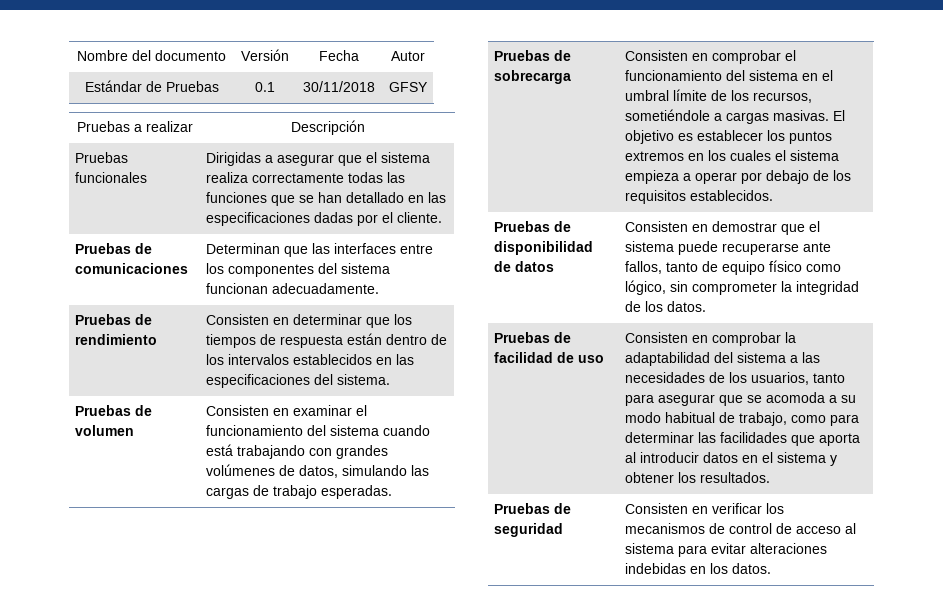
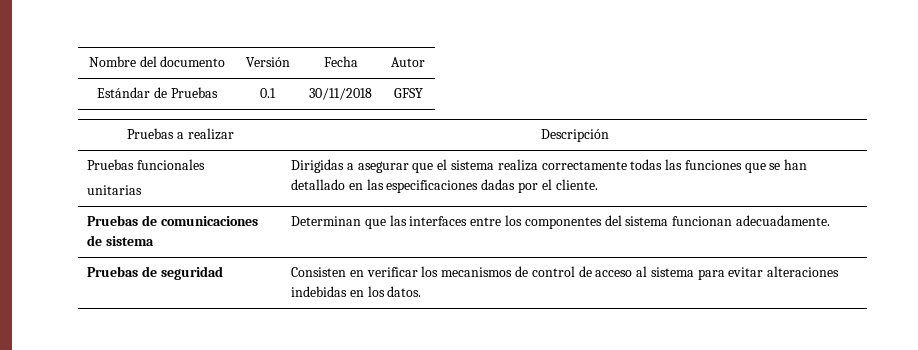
(148, 177) none -> [87,185,143,195] // unitarias
(189, 268) none -> [87,235,154,246] de sistema
[75,314,153,325] [75,334,158,345] [206,314,413,328] [206,333,448,348] [206,354,415,365] [206,374,391,388] [75,405,153,416] [75,425,135,436] [206,405,368,416] [206,425,431,436] [206,444,389,459] [206,464,430,478] [206,485,393,499] [494,50,572,61] [494,70,572,84] [625,50,797,64] [625,70,834,81] [625,89,813,103] [625,109,846,124] [625,130,833,144] [625,150,840,161] [625,170,852,184] [625,190,774,204] [494,221,572,232] [494,241,594,255] [494,261,555,272] [625,221,821,235] [625,241,832,255] [625,260,842,275] [625,280,860,295] [625,301,707,312] [494,332,572,343] [494,352,605,363] [625,332,797,346] [625,352,821,366] [625,372,846,385] [625,392,857,406] [625,412,860,426] [625,432,861,446] [625,452,838,466] [625,472,771,483] // Pruebas de rendimiento | Consisten en determinar que los tiempos de respuesta están dentro de los intervalos establecidos en las especificaciones del sistema. // Pruebas de volumen | Consisten en examinar el funcionamiento del sistema cuando está trabajando con grandes volúmenes de datos, simulando las cargas de trabajo esperadas. // Pruebas de sobrecarga | Consisten en comprobar el funcionamiento del sistema en el umbral límite de los recursos, sometiéndole a cargas masivas. El objetivo es establecer los puntos extremos en los cuales el sistema empieza a operar por debajo de los requisitos establecidos. // Pruebas de disponibilidad de datos | Consisten en demostrar que el sistema puede recuperarse ante fallos, tanto de equipo físico como lógico, sin comprometer la integridad de los datos. // Pruebas de facilidad de uso | Consisten en comprobar la adaptabilidad del sistema a las necesidades de los usuarios, tanto para asegurar que se acomoda a su modo habitual de trabajo, como para determinar las facilidades que aporta al introducir datos en el sistema y obtener los resultados. -> (830, 220) none

